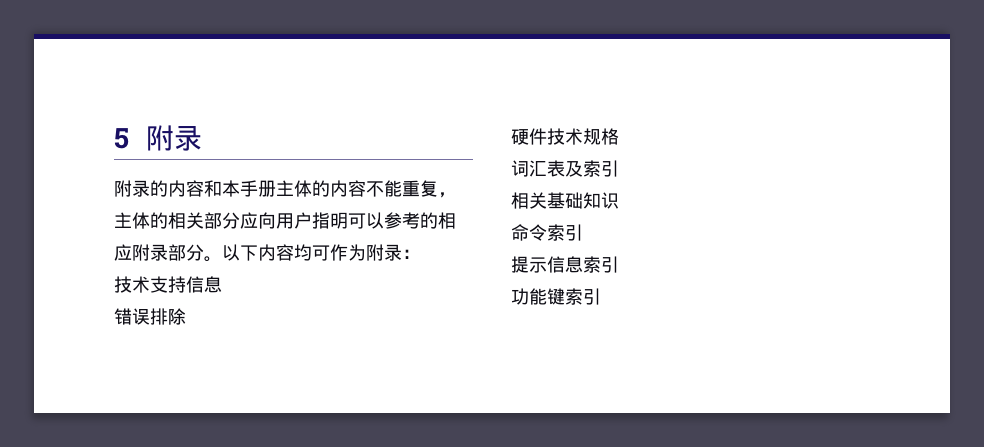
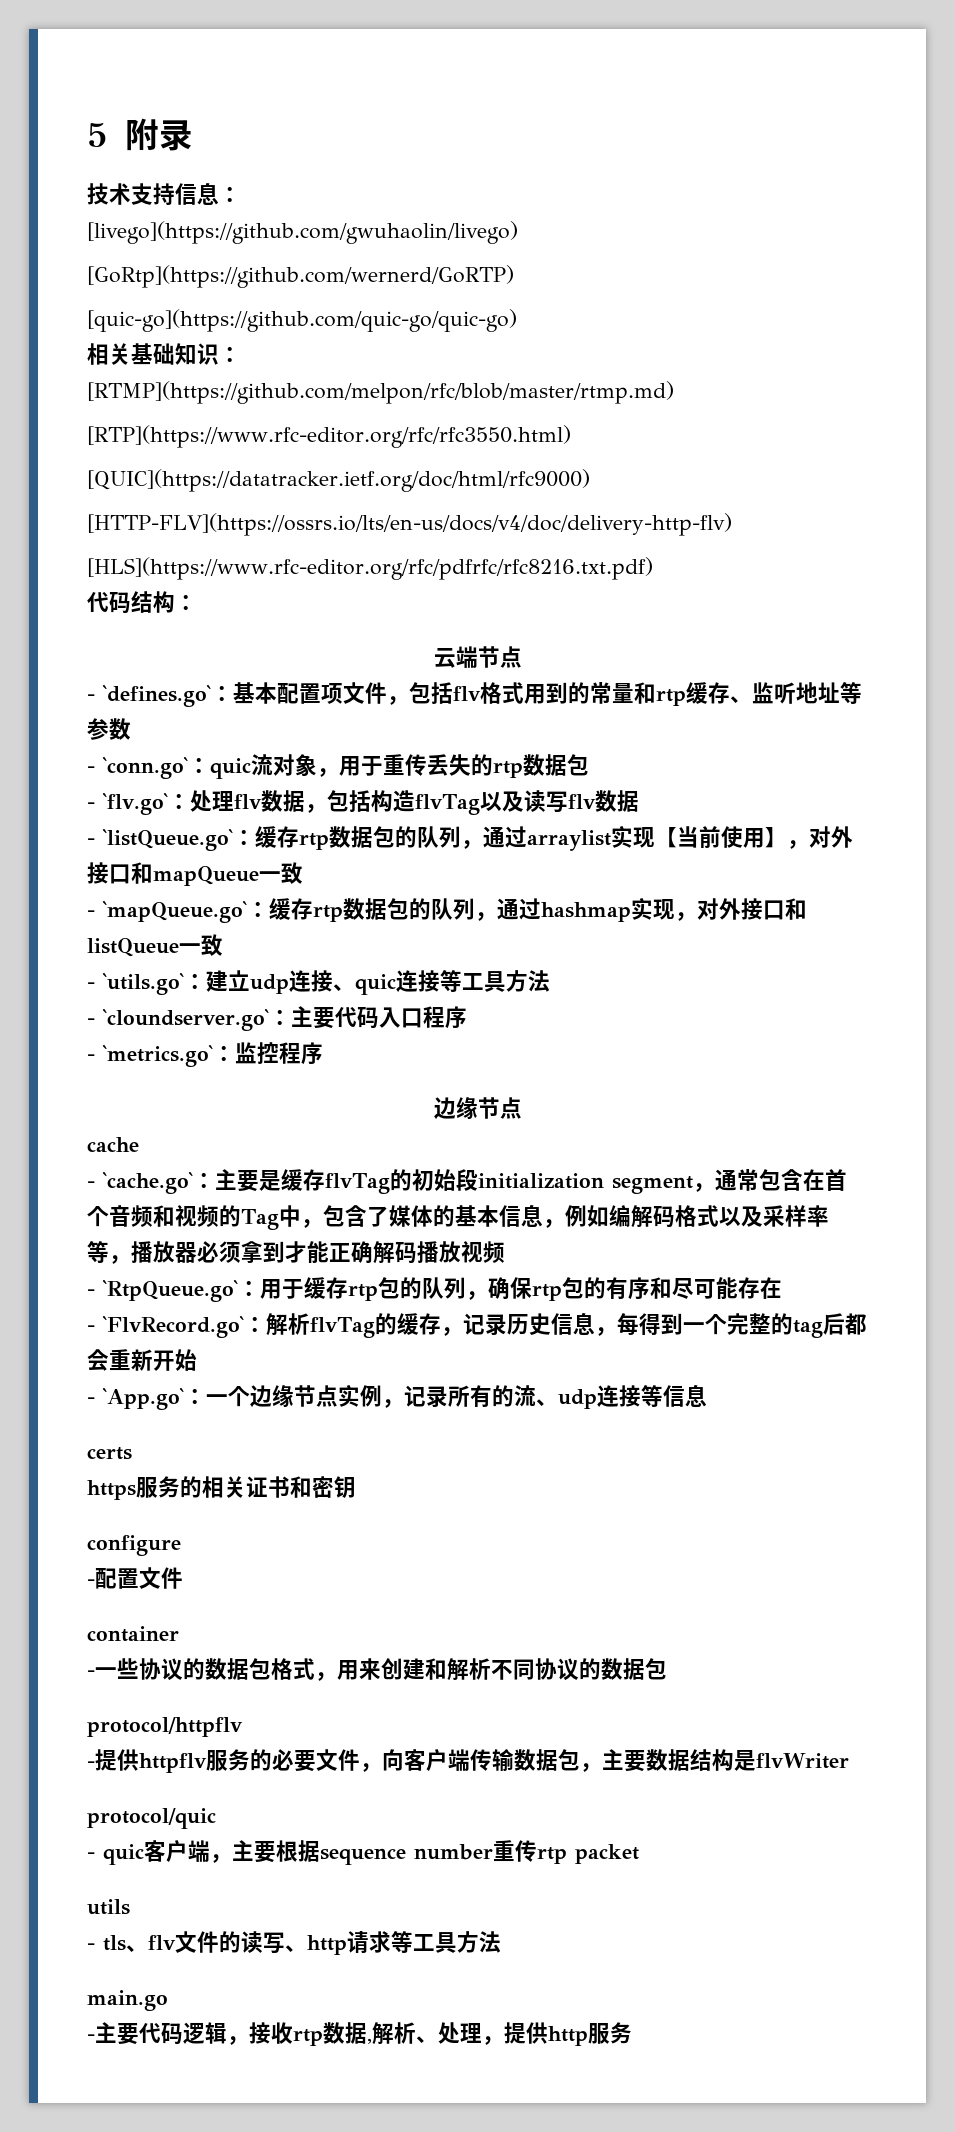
[114,180,456,198] [114,212,456,229] [114,244,420,262] [114,276,222,293] [114,308,186,325] [511,128,619,145] [511,160,619,177] [511,192,619,209] [511,224,583,241] [511,256,619,273] [511,288,601,305] 附录的内容和本手册主体的内容不能重复，主体的相关部分应向用户指明可以参考的相应附录部分。以下内容均可作为附录： // 技术支持信息 // 错误排除 // 硬件技术规格 // 词汇表及索引 // 相关基础知识 // 命令索引 // 提示信息索引 // 功能键索引 -> [87,182,241,205] [87,221,518,244] [87,265,514,288] [87,309,517,332] [87,343,241,365] [87,381,674,404] [87,425,571,448] [87,469,590,492] [87,513,732,536] [87,557,653,580] [87,591,197,614] [433,646,522,668] [87,682,862,707] [87,718,131,740] [87,754,589,779] [87,790,639,815] [87,825,853,851] [87,862,303,886] [87,897,807,923] [87,934,223,957] [87,970,550,995] [87,1006,467,1031] [87,1042,323,1067] [433,1097,522,1120] [87,1137,139,1152] [87,1169,847,1194] [87,1204,829,1230] [87,1241,505,1264] [87,1277,782,1302] [87,1312,867,1338] [87,1349,197,1371] [87,1384,707,1410] [87,1447,132,1460] [87,1476,356,1500] [87,1535,181,1556] [87,1567,183,1589] [87,1626,179,1642] [87,1658,667,1681] [87,1717,243,1737] [87,1749,849,1773] [87,1808,216,1829] [87,1840,639,1865] [87,1899,130,1915] [87,1931,501,1955] [87,1990,168,2011] [87,2022,632,2046] 技术支持信息： // [livego](https://github.com/gwuhaolin/livego) // [GoRtp](https://github.com/wernerd/GoRTP) // [quic-go](https://github.com/quic-go/quic-go) // 相关基础知识： // [RTMP](https://github.com/melpon/rfc/blob/master/rtmp.md) // [RTP](https://www.rfc-editor.org/rfc/rfc3550.html) // [QUIC](https://datatracker.ietf.org/doc/html/rfc9000) // [HTTP-FLV](https://ossrs.io/lts/en-us/docs/v4/doc/delivery-http-flv) // [HLS](https://www.rfc-editor.org/rfc/pdfrfc/rfc8216.txt.pdf) // 代码结构： // 云端节点 // - `defines.go`：基本配置项文件，包括flv格式用到的常量和rtp缓存、监听地址等参数 // - `conn.go`：quic流对象，用于重传丢失的rtp数据包 // - `flv.go`：处理flv数据，包括构造flvTag以及读写flv数据 // - `listQueue.go`：缓存rtp数据包的队列，通过arraylist实现【当前使用】，对外接口和mapQueue一致 // - `mapQueue.go`：缓存rtp数据包的队列，通过hashmap实现，对外接口和listQueue一致 // - `utils.go`：建立udp连接、quic连接等工具方法 // - `cloundserver.go`：主要代码入口程序 // - `metrics.go`：监控程序 // 边缘节点 // cache // - `cache.go`：主要是缓存flvTag的初始段initialization segment，通常包含在首个音频和视频的Tag中，包含了媒体的基本信息，例如编解码格式以及采样率等，播放器必须拿到才能正确解码播放视频 // - `RtpQueue.go`：用于缓存rtp包的队列，确保rtp包的有序和尽可能存在 // - `FlvRecord.go`：解析flvTag的缓存，记录历史信息，每得到一个完整的tag后都会重新开始 // - `App.go`：一个边缘节点实例，记录所有的流、udp连接等信息 // certs // https服务的相关证书和密钥 // configure // -配置文件 // container // -一些协议的数据包格式，用来创建和解析不同协议的数据包 // protocol/httpflv // -提供httpflv服务的必要文件，向客户端传输数据包，主要数据结构是flvWriter // protocol/quic // - quic客户端，主要根据sequence number重传rtp packet // utils // - tls、flv文件的读写、http请求等工具方法 // main.go // -主要代码逻辑，接收rtp数据,解析、处理，提供http服务

